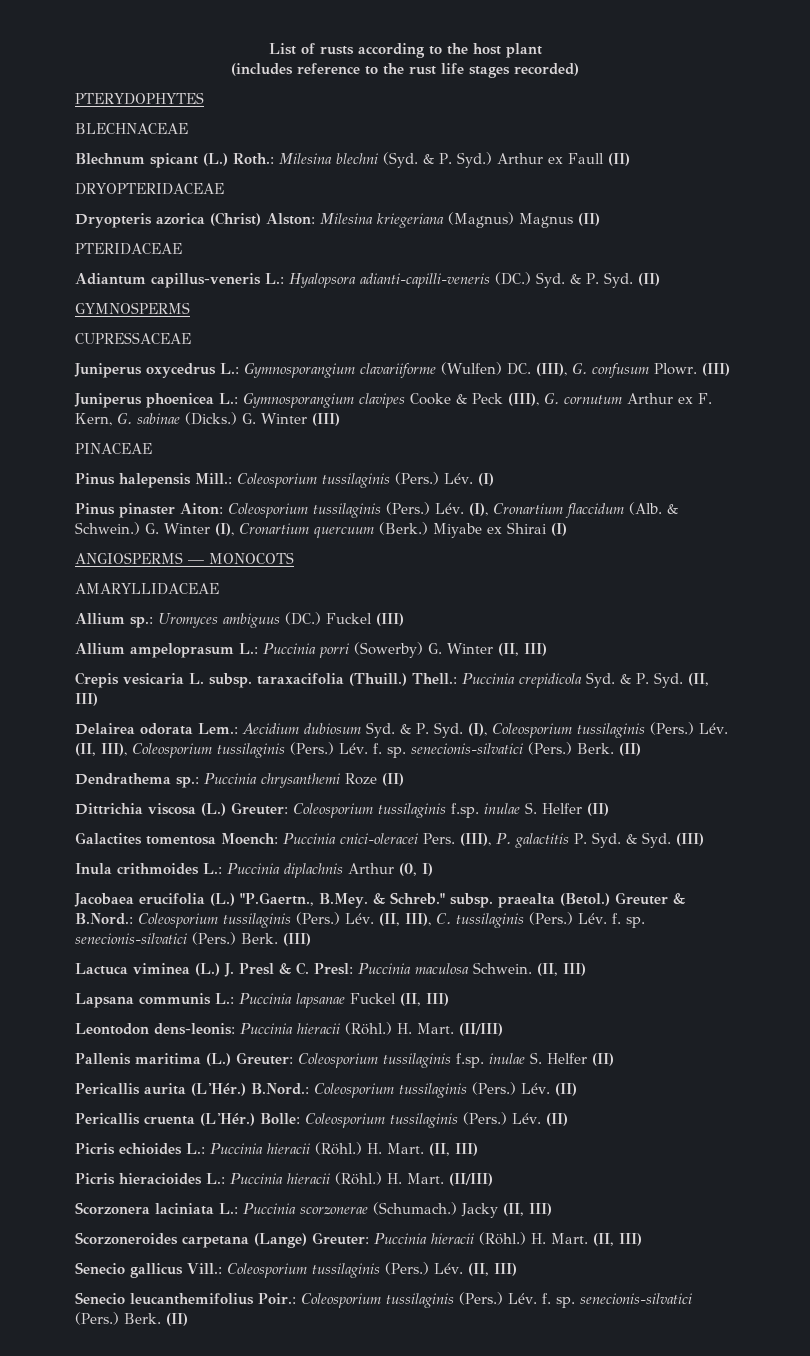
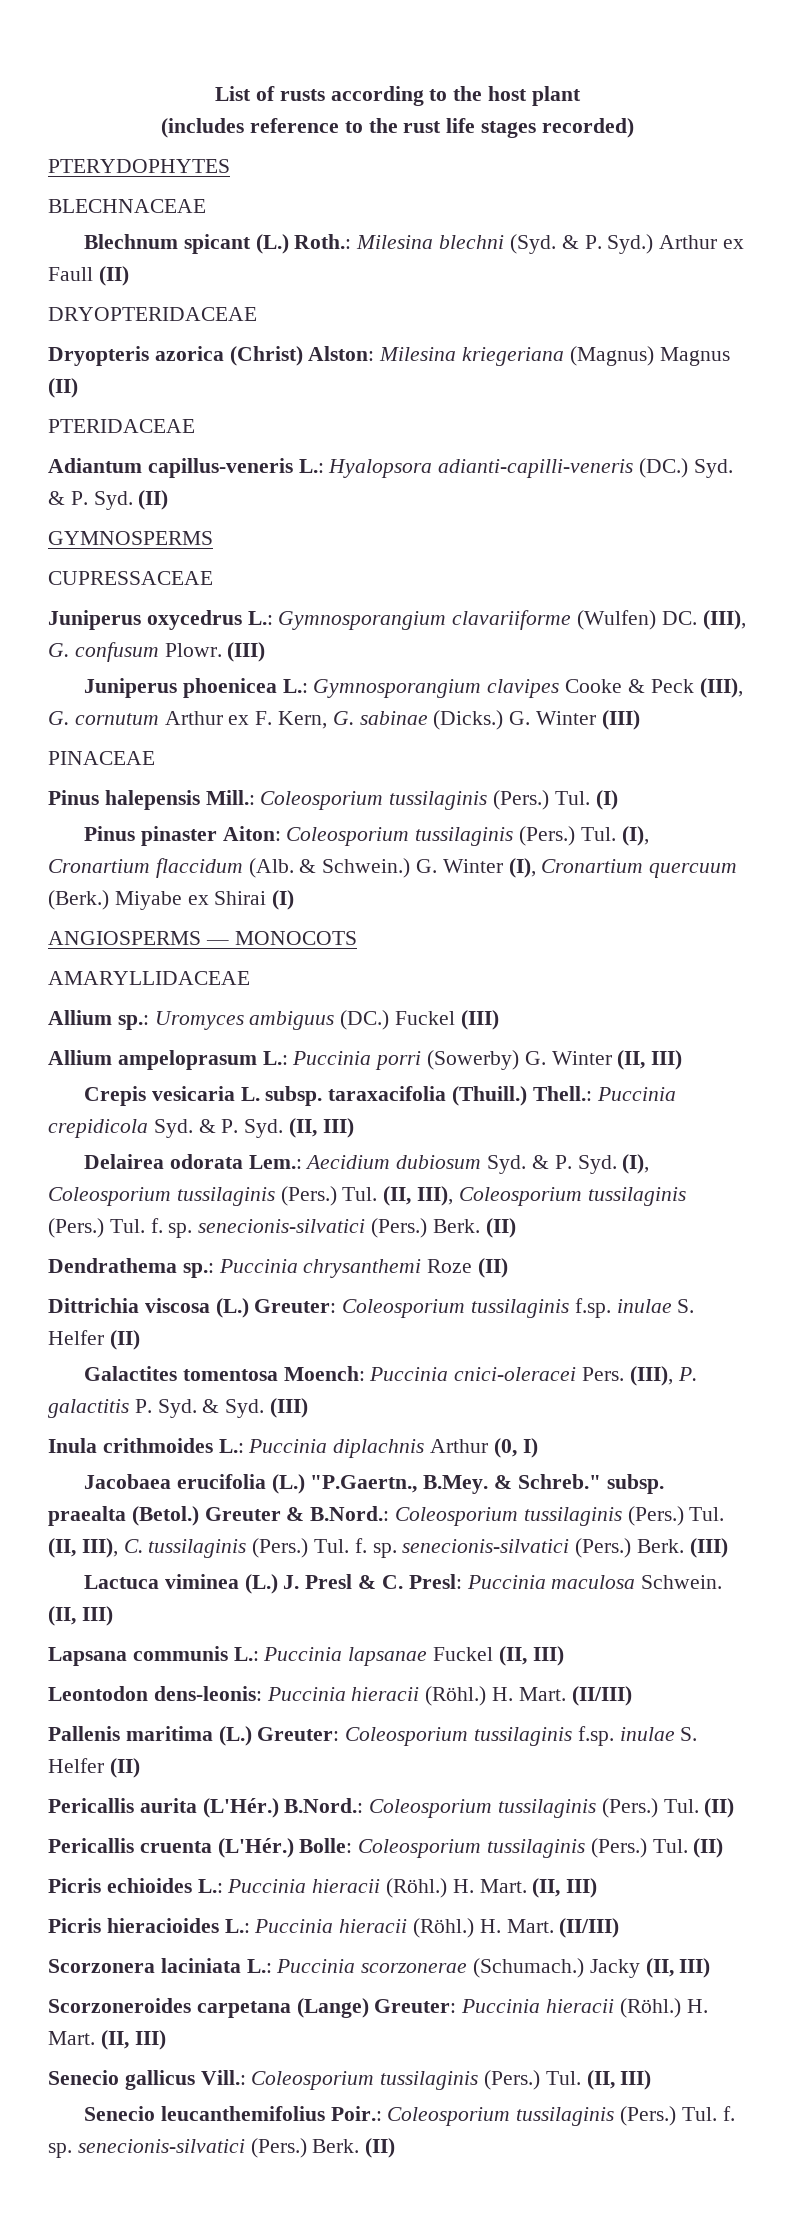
[444,473,473,484] Lév. -> [554,791,590,805] Tul.
[435,503,464,514] Lév. -> [580,827,616,841] Tul.
[698,723,728,734] Lév. -> [342,1187,378,1201] Tul.
[339,743,368,754] Lév. -> [109,1219,145,1233] Tul.
[345,913,374,924] Lév. -> [689,1507,725,1521] Tul.
[577,913,607,924] Lév. -> [314,1539,350,1553] Tul.
[520,1083,550,1094] Lév. -> [663,1799,699,1813] Tul.
[511,1113,541,1124] Lév. -> [652,1839,688,1853] Tul.
[434,1263,463,1274] Lév. -> [545,2071,581,2085] Tul.
[507,1293,537,1304] Lév. -> [681,2107,717,2121] Tul.

